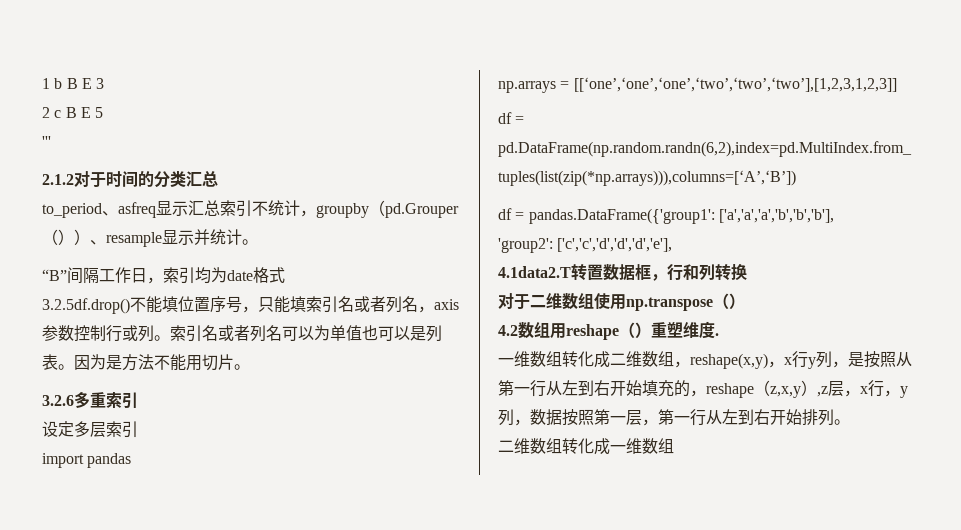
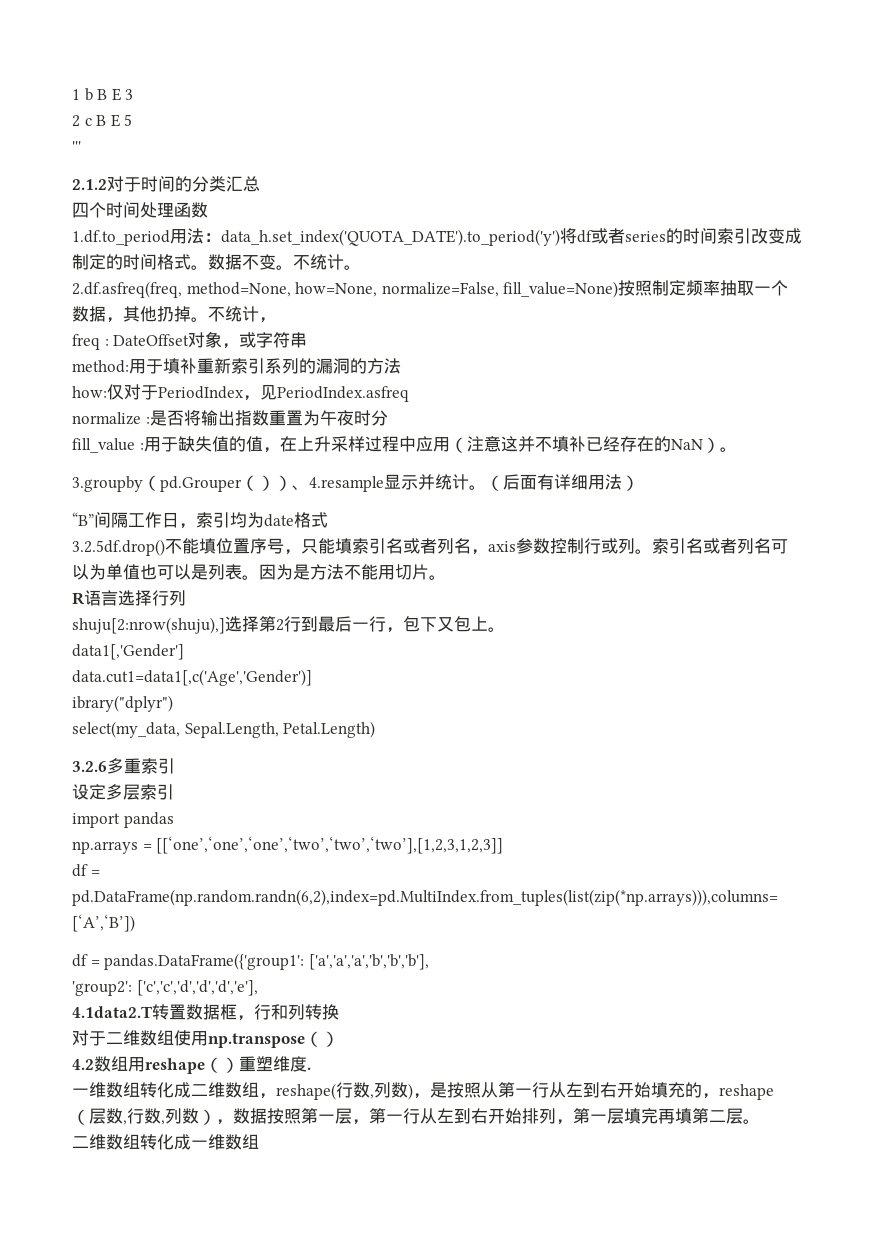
[42,200,369,218] to_period、asfreq显示汇总索引不统计，groupby -> [72,202,208,218] [72,228,802,246] [72,254,361,270] [72,280,789,298] [72,306,276,323] [72,331,308,350] [72,358,401,374] [72,384,409,402] [72,410,388,426] [72,436,737,453] [72,476,143,492] 四个时间处理函数 // 1.df.to_period用法：data_h.set_index('QUOTA_DATE').to_period('y')将df或者series的时间索引改变成制定的时间格式。数据不变。不统计。 // 2.df.asfreq(freq, method=None, how=None, normalize=False, fill_value=None)按照制定频率抽取一个数据，其他扔掉。不统计， // freq : DateOffset对象，或字符串 // method:用于填补重新索引系列的漏洞的方法 // how:仅对于PeriodIndex，见PeriodIndex.asfreq // normalize :是否将输出指数重置为午夜时分 // fill_value :用于缺失值的值，在上升采样过程中应用（注意这并不填补已经存在的NaN）。 // 3.groupby
[106,232,162,247] resample -> [309,476,384,492] 4.resample
(258, 242) none -> [486,474,639,491] （后面有详细用法）
(250, 367) none -> [72,590,186,606] [72,616,505,634] [72,644,184,660] [72,669,312,686] [72,695,173,712] [72,721,376,738] // R语言选择行列 // shuju[2:nrow(shuju),]选择第2行到最后一行，包下又包上。 // data1[,'Gender'] // data.cut1=data1[,c('Age','Gender')] // ibrary("dplyr") // select(my_data, Sepal.Length, Petal.Length)
[690,351,832,369] reshape(x,y)，x行y列 -> [276,1082,413,1100] reshape(行数,列数)
[770,380,908,398] [498,409,514,426] z,x,y）,z层，x行，y列 -> [89,1108,216,1125] 层数,行数,列数）
(834, 417) none -> [556,1108,743,1125] ，第一层填完再填第二层

